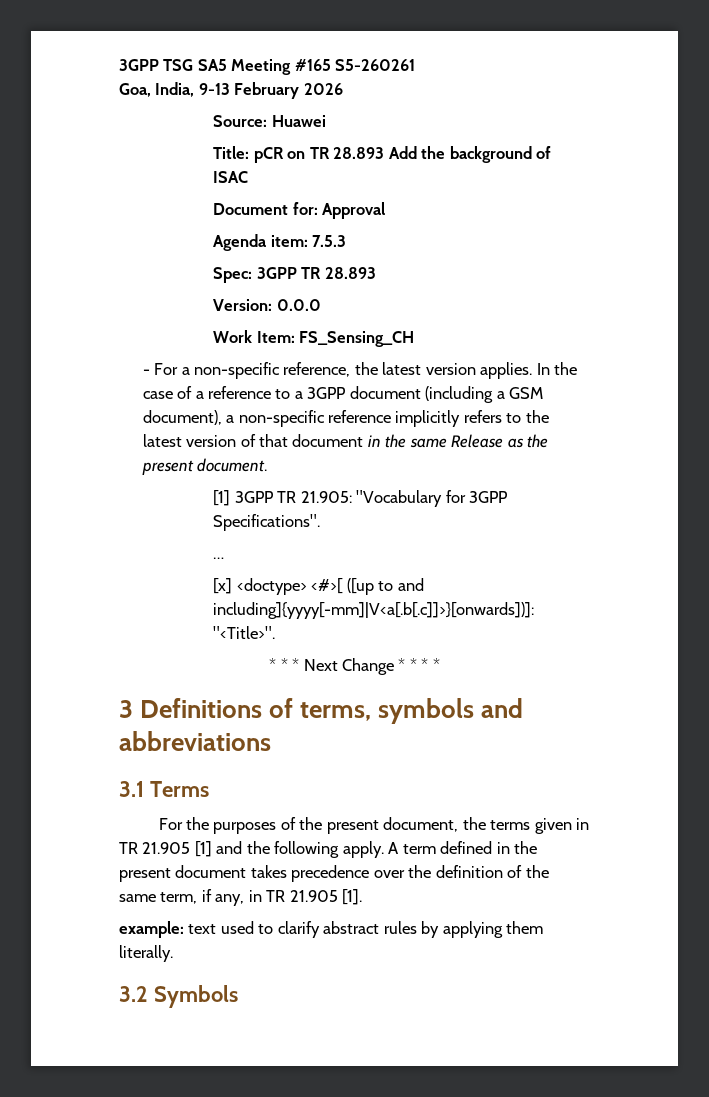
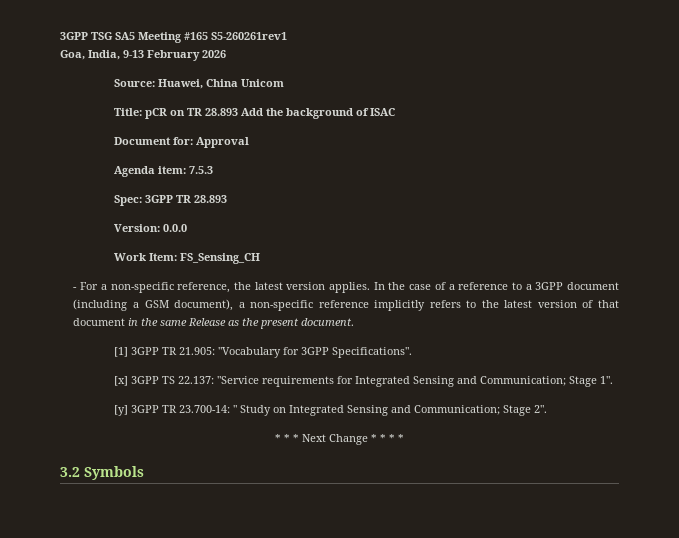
[335,59,416,71] S5-260261 -> [211,32,287,40] S5-260261rev1
[271,115,326,127] Huawei -> [157,79,284,89] Huawei, China Unicom
[213,557,225,559] [213,578,424,595] [213,602,535,619] [213,626,276,639] … // [x] <doctype> <#>[ ([up to and including]{yyyy[-mm]|V<a[.b[.c]]>}[onwards])]: "<Title>". -> [113,376,613,387] [113,405,547,416] [x] 3GPP TS 22.137: "Service requirements for Integrated Sensing and Communication; Stage 1". // [y] 3GPP TR 23.700-14: " Study on Integrated Sensing and Communication; Stage 2".
[119,698,524,724] [119,731,271,751] [119,781,209,797] [158,817,590,834] [119,841,538,858] [119,865,549,882] [119,889,363,906] [119,921,544,938] [119,945,173,962] // 3 Definitions of terms, symbols and abbreviations // 3.1 Terms // For the purposes of the present document, the terms given in TR 21.905 [1] and the following apply. A term defined in the present document takes precedence over the definition of the same term, if any, in TR 21.905 [1]. // example: text used to clarify abstract rules by applying them literally. -> (404, 438) none

